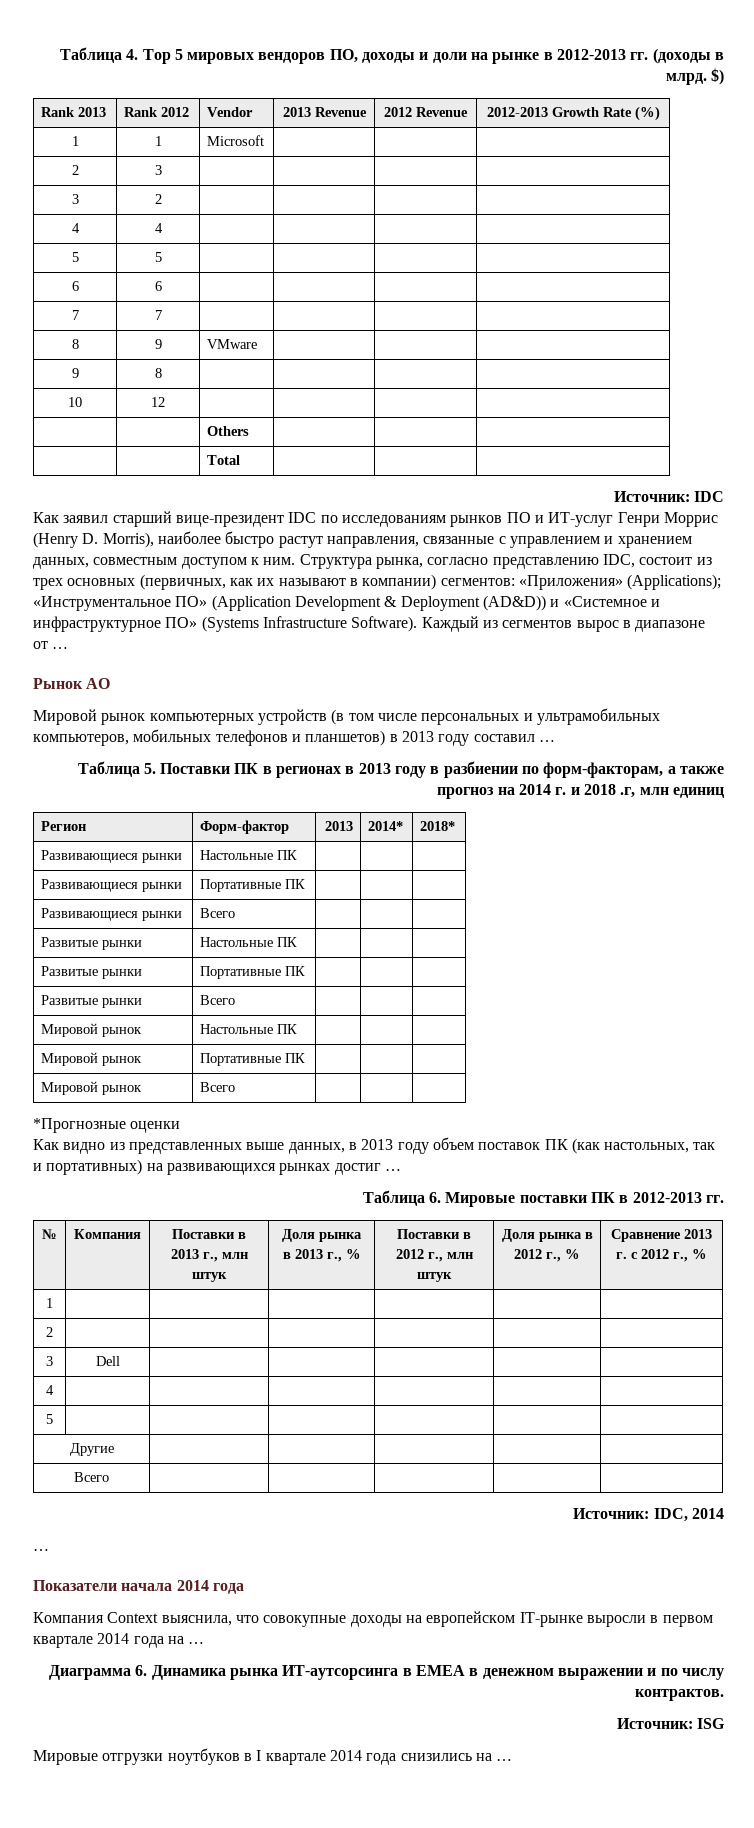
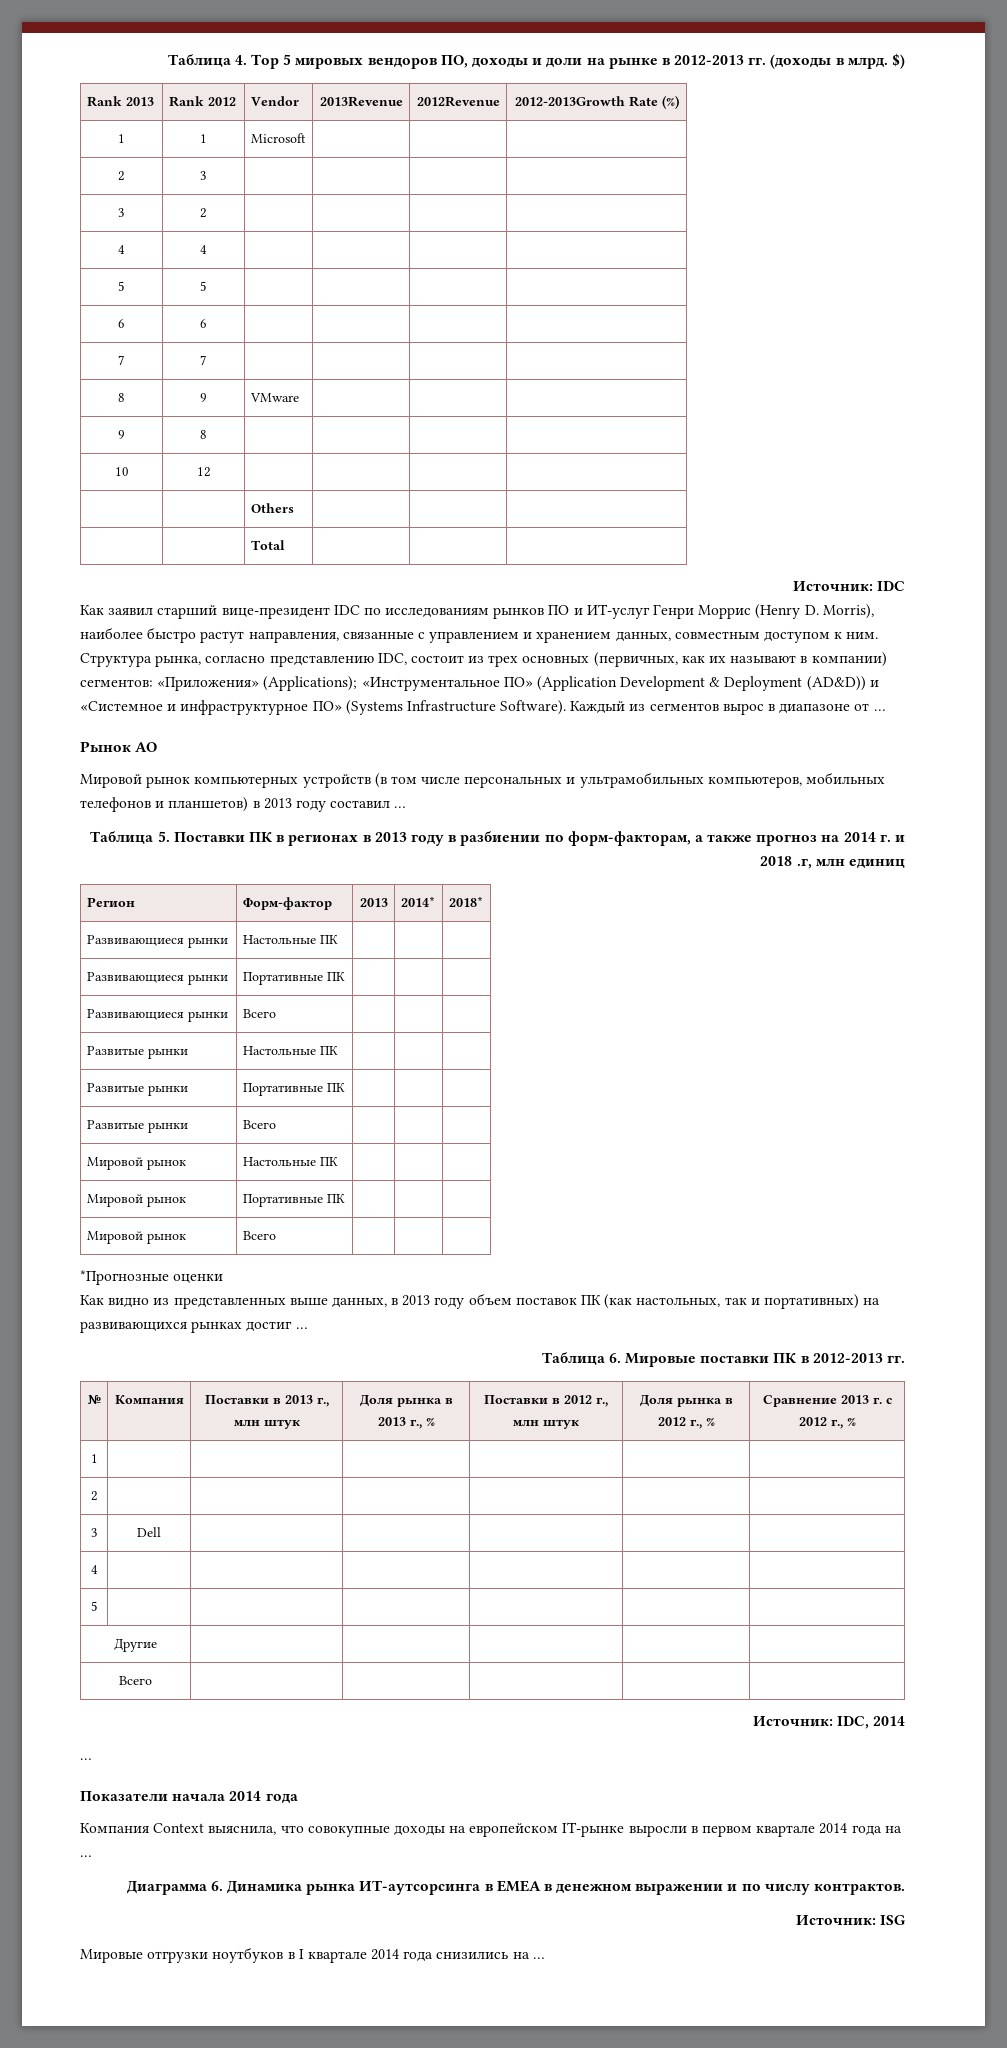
[282,107,367,117] [384,107,468,117] [486,107,599,117] 2013 Revenue | 2012 Revenue | 2012-2013 Growth -> [319,96,403,107] [416,96,500,107] [514,96,625,106] 2013Revenue | 2012Revenue | 2012-2013Growth

